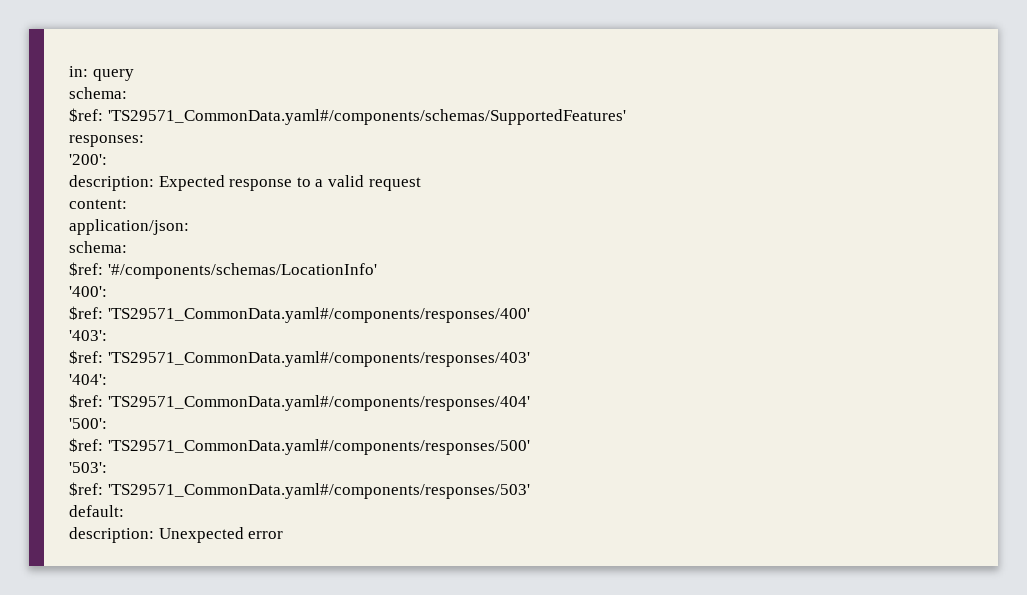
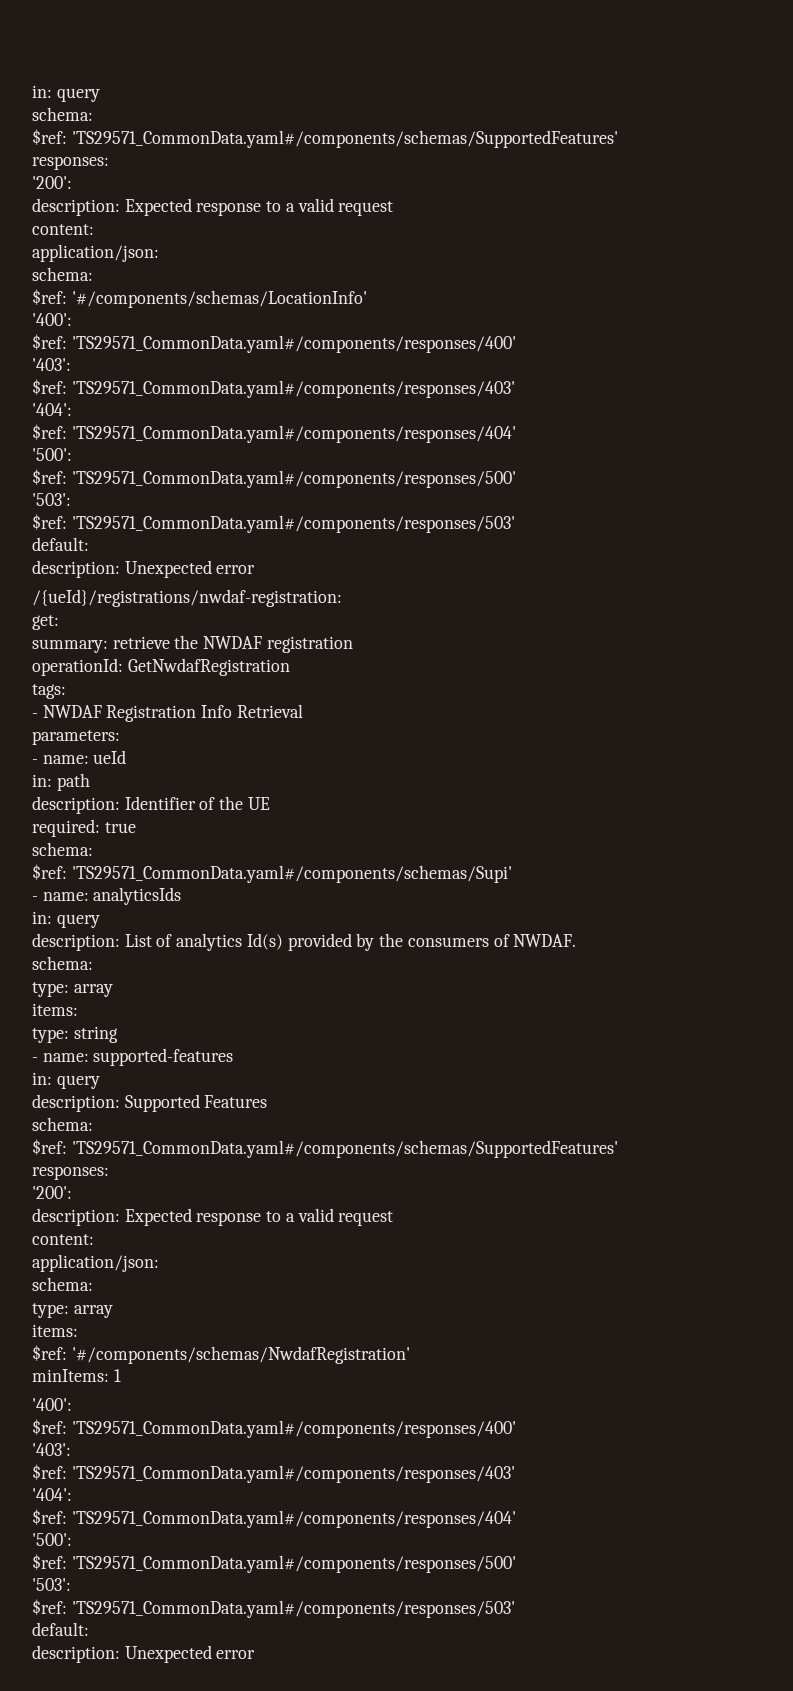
(284, 535) none -> [32,589,342,607] [32,615,59,630] [32,635,353,653] [32,658,290,676] [32,684,66,699] [32,704,303,722] [32,730,120,745] [32,750,127,764] [32,773,90,791] [32,796,270,814] [32,819,136,837] [32,842,93,856] [32,864,512,883] [32,887,182,905] [32,911,100,928] [32,933,577,951] [32,956,93,970] [32,982,113,997] [32,1003,78,1016] [32,1026,118,1043] [32,1048,234,1066] [32,1072,100,1089] [32,1094,268,1112] [32,1117,93,1131] [32,1139,618,1158] [32,1166,109,1180] [32,1186,72,1199] [32,1208,394,1226] [32,1234,94,1245] [32,1254,159,1272] [32,1277,93,1291] [32,1303,113,1318] [32,1324,78,1337] [32,1345,410,1364] [32,1369,121,1382] [32,1398,72,1411] [32,1419,516,1438] [32,1443,71,1456] [32,1464,515,1483] [32,1488,72,1501] [32,1509,516,1528] [32,1533,72,1546] [32,1554,516,1573] [32,1578,71,1591] [32,1599,515,1618] [32,1622,89,1636] [32,1645,256,1663] // /{ueId}/registrations/nwdaf-registration: // get: // summary: retrieve the NWDAF registration // operationId: GetNwdafRegistration // tags: // - NWDAF Registration Info Retrieval // parameters: // - name: ueId // in: path // description: Identifier of the UE // required: true // schema: // $ref: 'TS29571_CommonData.yaml#/components/schemas/Supi' // - name: analyticsIds // in: query // description: List of analytics Id(s) provided by the consumers of NWDAF. // schema: // type: array // items: // type: string // - name: supported-features // in: query // description: Supported Features // schema: // $ref: 'TS29571_CommonData.yaml#/components/schemas/SupportedFeatures' // responses: // '200': // description: Expected response to a valid request // content: // application/json: // schema: // type: array // items: // $ref: '#/components/schemas/NwdafRegistration' // minItems: 1 // '400': // $ref: 'TS29571_CommonData.yaml#/components/responses/400' // '403': // $ref: 'TS29571_CommonData.yaml#/components/responses/403' // '404': // $ref: 'TS29571_CommonData.yaml#/components/responses/404' // '500': // $ref: 'TS29571_CommonData.yaml#/components/responses/500' // '503': // $ref: 'TS29571_CommonData.yaml#/components/responses/503' // default: // description: Unexpected error

